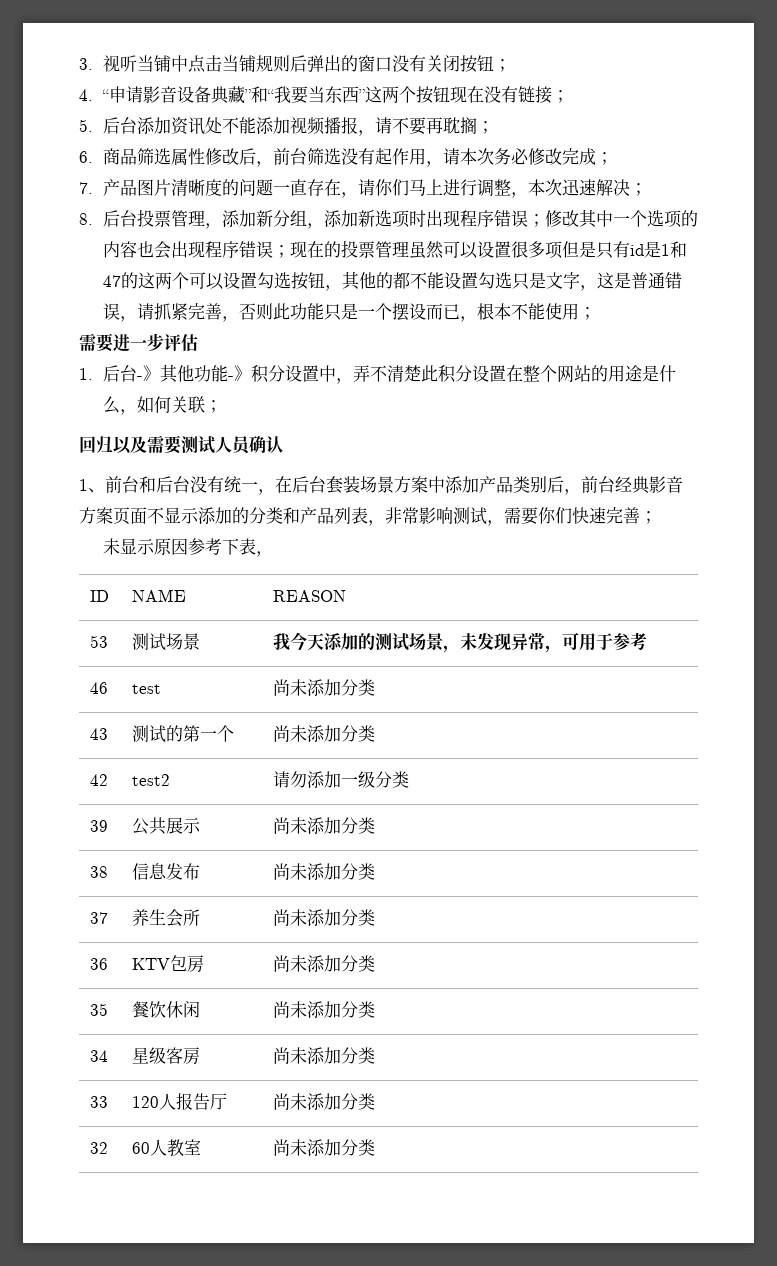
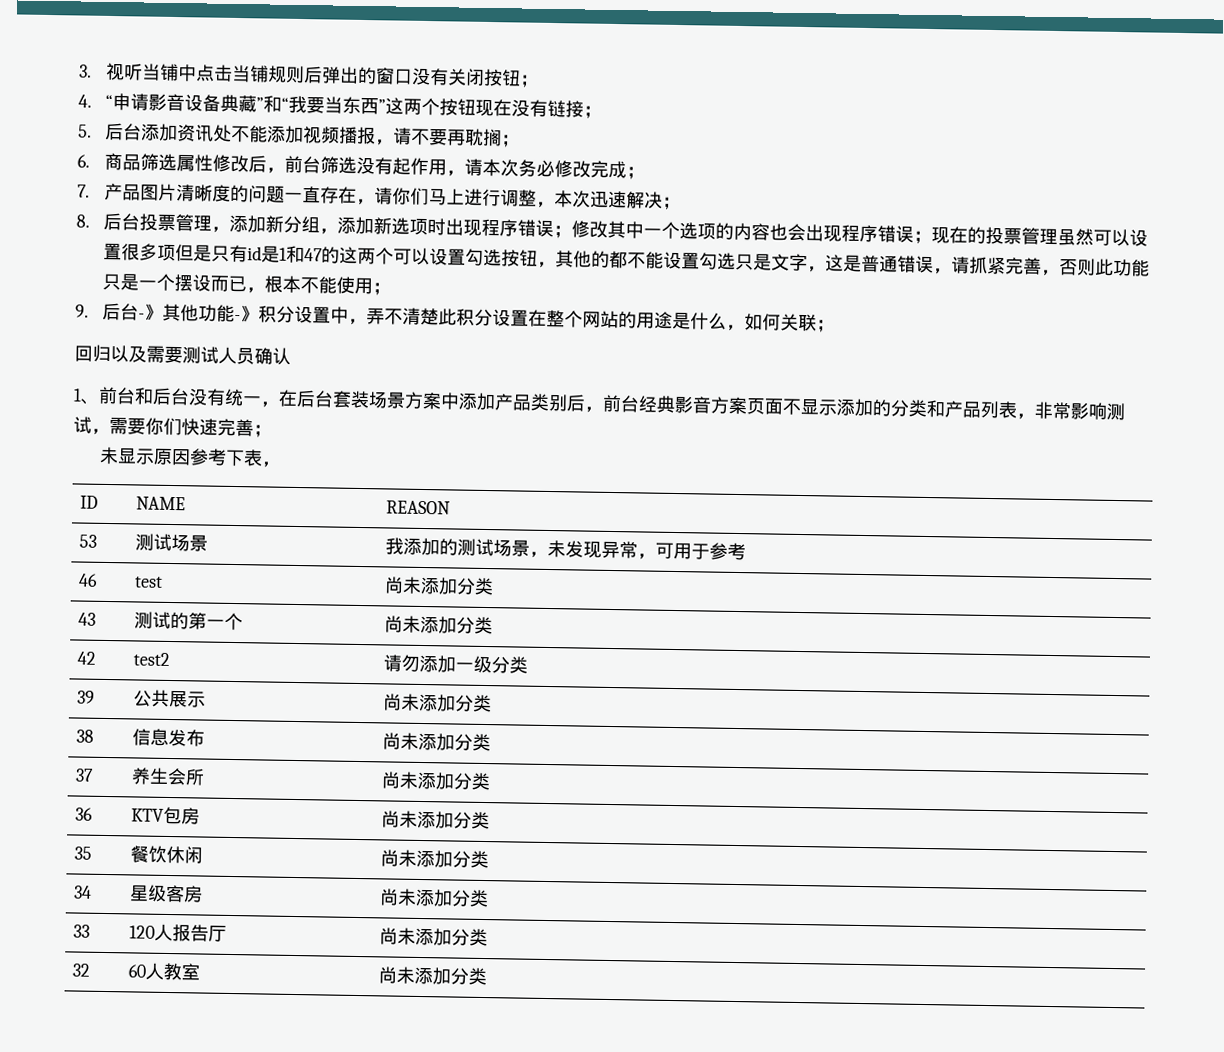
[79,333,198,352] [79,368,93,380] 需要进一步评估 // 1. -> [75,304,89,318] 9.
[290,632,325,651] 今天 -> (405, 546) none

